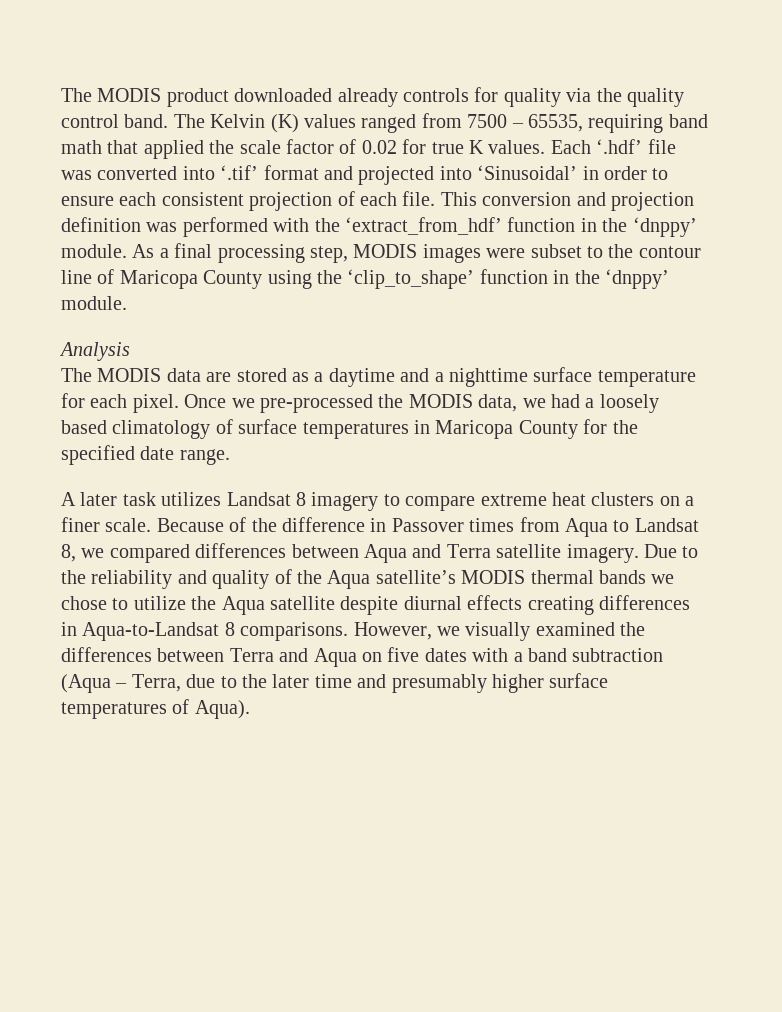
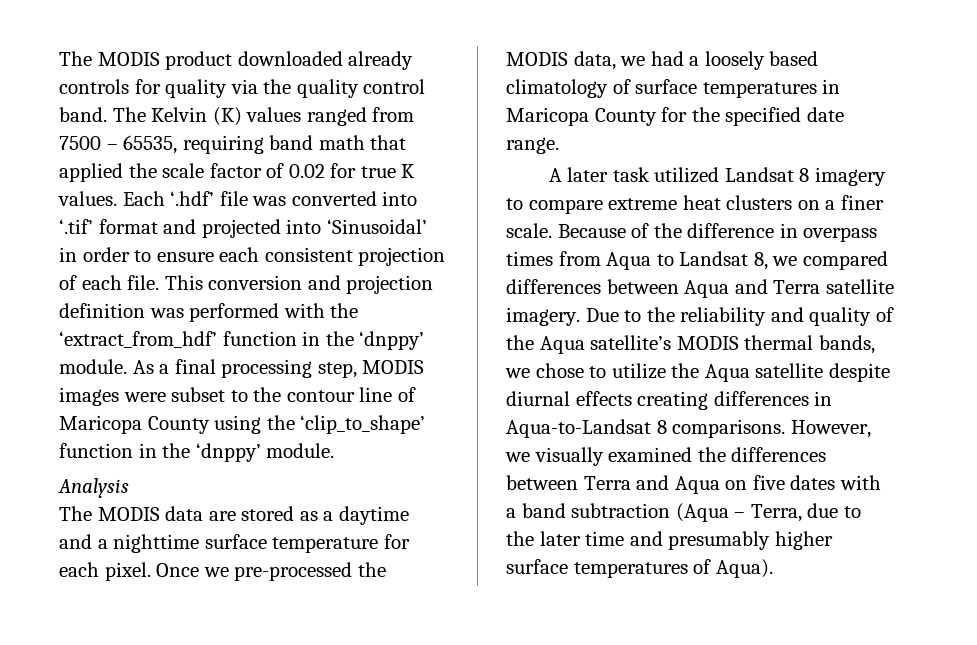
[161,492,222,506] utilizes -> [654,167,720,183] utilized
[391,518,464,532] Passover -> [803,227,878,242] overpass
[598,570,646,584] bands -> [818,335,875,354] bands,

